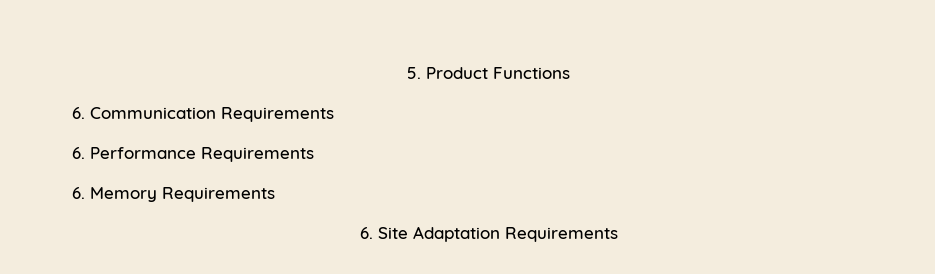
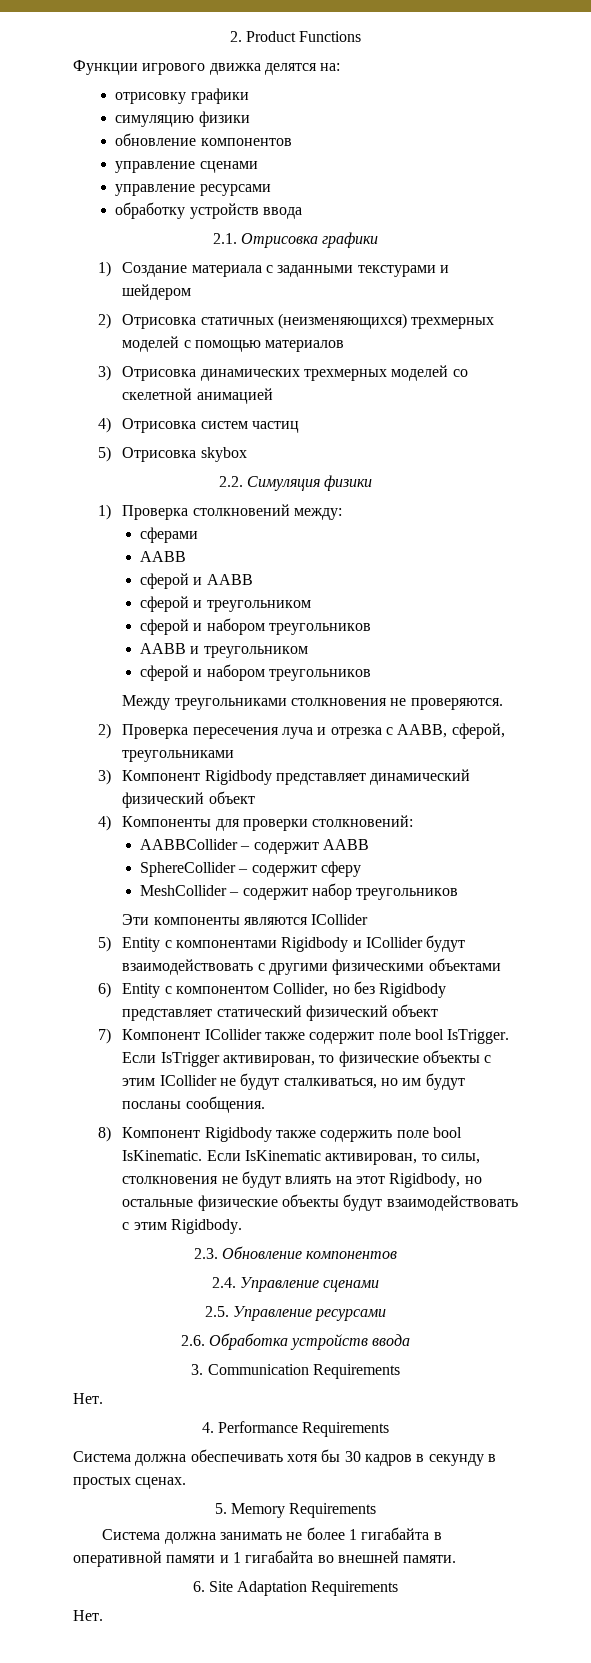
[407,67,421,79] 5. -> [229,31,242,42] 2.
[72,107,85,119] 6. -> [73,60,341,75] [115,88,249,104] [115,111,250,127] [115,133,292,146] [115,161,258,173] [115,184,271,196] [115,202,302,219] [212,232,379,248] [97,261,449,277] [122,284,192,300] [97,313,495,329] [122,336,345,352] [97,365,468,381] [122,388,273,404] [97,417,299,433] [97,446,247,462] [218,475,373,491] [97,504,342,520] [139,527,198,543] [139,551,186,562] [139,573,253,589] [139,596,311,612] [139,618,371,635] [139,643,308,658] [139,664,371,681] [122,695,503,710] [97,723,505,739] [122,750,235,762] [97,769,471,785] [122,791,255,808] [97,815,414,831] [139,839,369,854] [139,861,361,877] [139,883,459,900] [122,914,369,925] [97,935,466,952] [122,958,501,975] [97,981,447,998] [122,1004,439,1021] [97,1028,510,1044] [122,1050,492,1067] [122,1073,465,1090] [122,1096,265,1113] [97,1126,462,1142] [122,1150,480,1165] [122,1171,482,1188] [122,1194,518,1211] [122,1219,242,1234] [193,1246,398,1259] [211,1277,380,1292] [204,1306,387,1321] [180,1333,411,1350] [191,1364,204,1375] Функции игрового движка делятся на: // отрисовку графики // симуляцию физики // обновление компонентов // управление сценами // управление ресурсами // обработку устройств ввода // 2.1. Отрисовка графики // 1) Создание материала с заданными текстурами и шейдером // 2) Отрисовка статичных (неизменяющихся) трехмерных моделей с помощью материалов // 3) Отрисовка динамических трехмерных моделей со скелетной анимацией // 4) Отрисовка систем частиц // 5) Отрисовка skybox // 2.2. Симуляция физики // 1) Проверка столкновений между: // сферами // AABB // сферой и AABB // сферой и треугольником // сферой и набором треугольников // AABB и треугольником // сферой и набором треугольников // Между треугольниками столкновения не проверяются. // 2) Проверка пересечения луча и отрезка с AABB, сферой, треугольниками // 3) Компонент Rigidbody представляет динамический физический объект // 4) Компоненты для проверки столкновений: // AABBCollider – содержит AABB // SphereCollider – содержит сферу // MeshCollider – содержит набор треугольников // Эти компоненты являются ICollider // 5) Entity с компонентами Rigidbody и ICollider будут взаимодействовать с другими физическими объектами // 6) Entity с компонентом Collider, но без Rigidbody представляет статический физический объект // 7) Компонент ICollider также содержит поле bool IsTrigger. Если IsTrigger активирован, то физические объекты с этим ICollider не будут сталкиваться, но им будут посланы сообщения. // 8) Компонент Rigidbody также содержить поле bool IsKinematic. Если IsKinematic активирован, то силы, столкновения не будут влиять на этот Rigidbody, но остальные физические объекты будут взаимодействовать с этим Rigidbody. // 2.3. Обновление компонентов // 2.4. Управление сценами // 2.5. Управление ресурсами // 2.6. Обработка устройств ввода // 3.
[72,147,85,159] 6. -> [73,1393,103,1404] [201,1422,214,1433] Нет. // 4.
[72,187,275,202] 6. Memory Requirements -> [73,1449,496,1466] [73,1477,187,1489] [214,1503,377,1518] [102,1527,442,1544] [73,1550,457,1567] Система должна обеспечивать хотя бы 30 кадров в секунду в простых сценах. // 5. Memory Requirements // Система должна занимать не более 1 гигабайта в оперативной памяти и 1 гигабайта во внешней памяти.
(618, 234) none -> [73,1610,103,1621] // Нет.

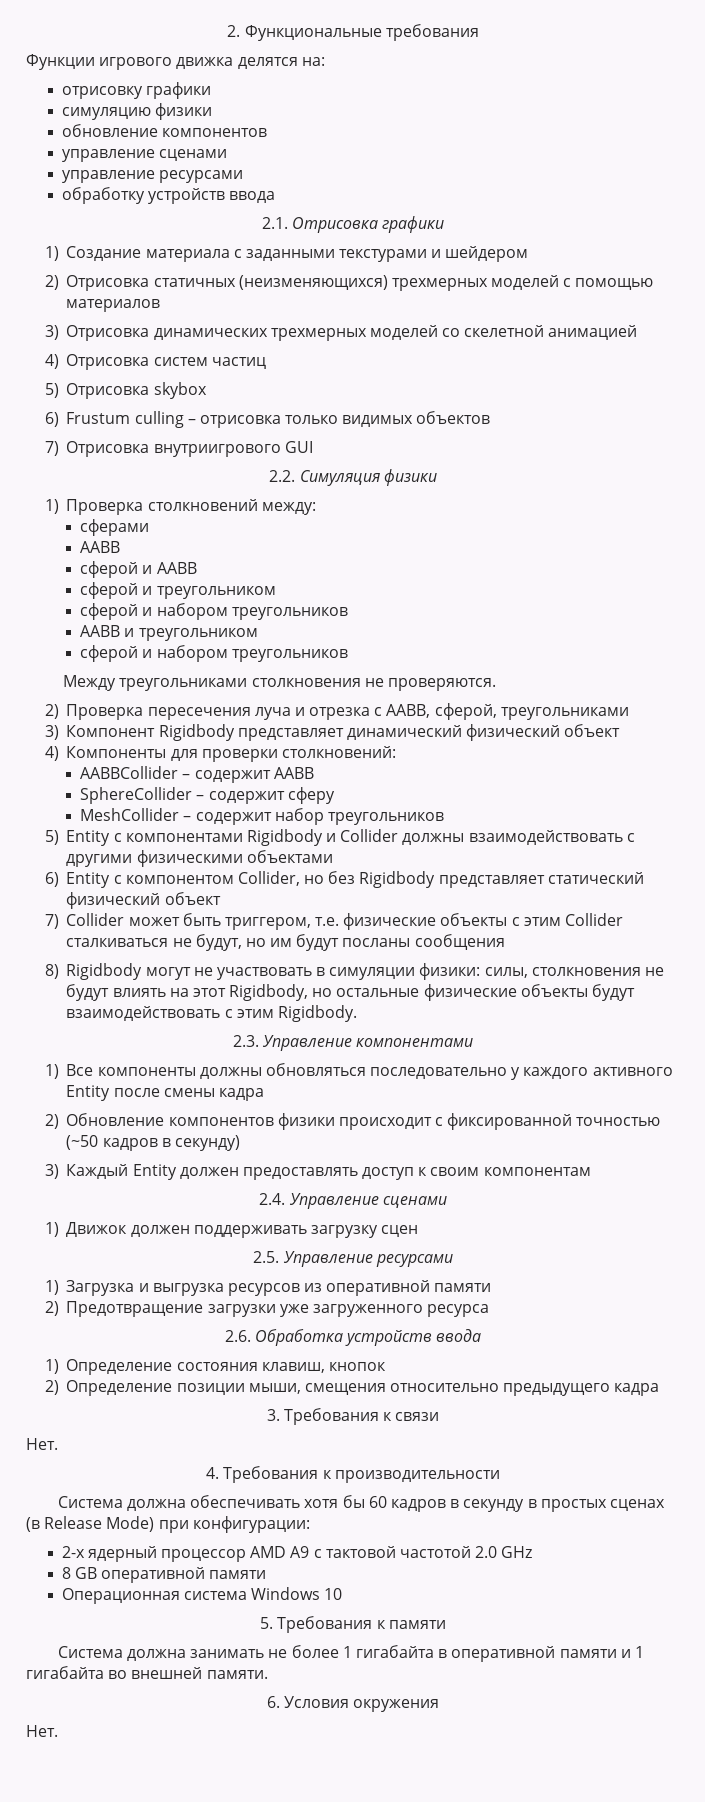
[246,31,362,42] Product Functions -> [244,24,479,41] Функциональные требования
(247, 454) none -> [44,411,491,428] [44,441,313,457] // 6) Frustum culling – отрисовка только видимых объектов // 7) Отрисовка внутриигрового GUI
[122,914,369,925] // Эти компоненты являются ICollider -> (444, 818) none
[365,935,466,952] ICollider будут -> [340,829,465,845] Collider должны
[122,1029,510,1044] [122,1050,492,1067] [122,1073,377,1090] Компонент ICollider также содержит поле bool IsTrigger. Если IsTrigger активирован, то физические объекты с этим ICollider не будут сталкиваться, -> [66,913,624,930] [66,934,242,951] Collider может быть триггером, т.е. физические объекты с этим Collider сталкиваться не будут,
[185,1096,265,1113] сообщения. -> [414,934,505,950] сообщения
[122,1127,462,1142] [122,1150,437,1165] Компонент Rigidbody также содержить поле bool IsKinematic. Если IsKinematic активирован, то -> [66,963,481,980] Rigidbody могут не участвовать в симуляции физики:
[222,1246,398,1259] [211,1277,380,1292] [204,1306,387,1321] [180,1333,411,1350] [191,1364,400,1379] Обновление компонентов // 2.4. Управление сценами // 2.5. Управление ресурсами // 2.6. Обработка устройств ввода // 3. Communication Requirements -> [262,1035,474,1051] [44,1063,673,1080] [66,1085,264,1101] [44,1113,661,1130] [66,1135,240,1151] [44,1164,591,1180] [259,1193,447,1209] [44,1222,419,1238] [253,1251,453,1267] [44,1280,492,1296] [44,1301,490,1317] [224,1329,482,1346] [44,1359,386,1375] [44,1380,660,1396] [266,1408,440,1425] Управление компонентами // 1) Все компоненты должны обновляться последовательно у каждого активного Entity после смены кадра // 2) Обновление компонентов физики происходит с фиксированной точностью (~50 кадров в секунду) // 3) Каждый Entity должен предоставлять доступ к своим компонентам // 2.4. Управление сценами // 1) Движок должен поддерживать загрузку сцен // 2.5. Управление ресурсами // 1) Загрузка и выгрузка ресурсов из оперативной памяти // 2) Предотвращение загрузки уже загруженного ресурса // 2.6. Обработка устройств ввода // 1) Определение состояния клавиш, кнопок // 2) Определение позиции мыши, смещения относительно предыдущего кадра // 3. Требования к связи
[218,1421,390,1437] Performance Requirements -> [223,1466,500,1483] Требования к производительности
[344,1451,361,1462] 30 -> [368,1496,387,1508] 60
[135,1477,187,1489] [214,1503,377,1518] сценах. // 5. Memory Requirements -> [609,1499,665,1511] [26,1516,310,1533] [61,1546,533,1562] [61,1567,267,1583] [61,1587,343,1604] [260,1616,446,1633] сценах (в Release Mode) при конфигурации: // 2-х ядерный процессор AMD A9 с тактовой частотой 2.0 GHz // 8 GB оперативной памяти // Операционная система Windows 10 // 5. Требования к памяти
[208,1581,399,1596] Site Adaptation Requirements -> [284,1696,440,1712] Условия окружения

